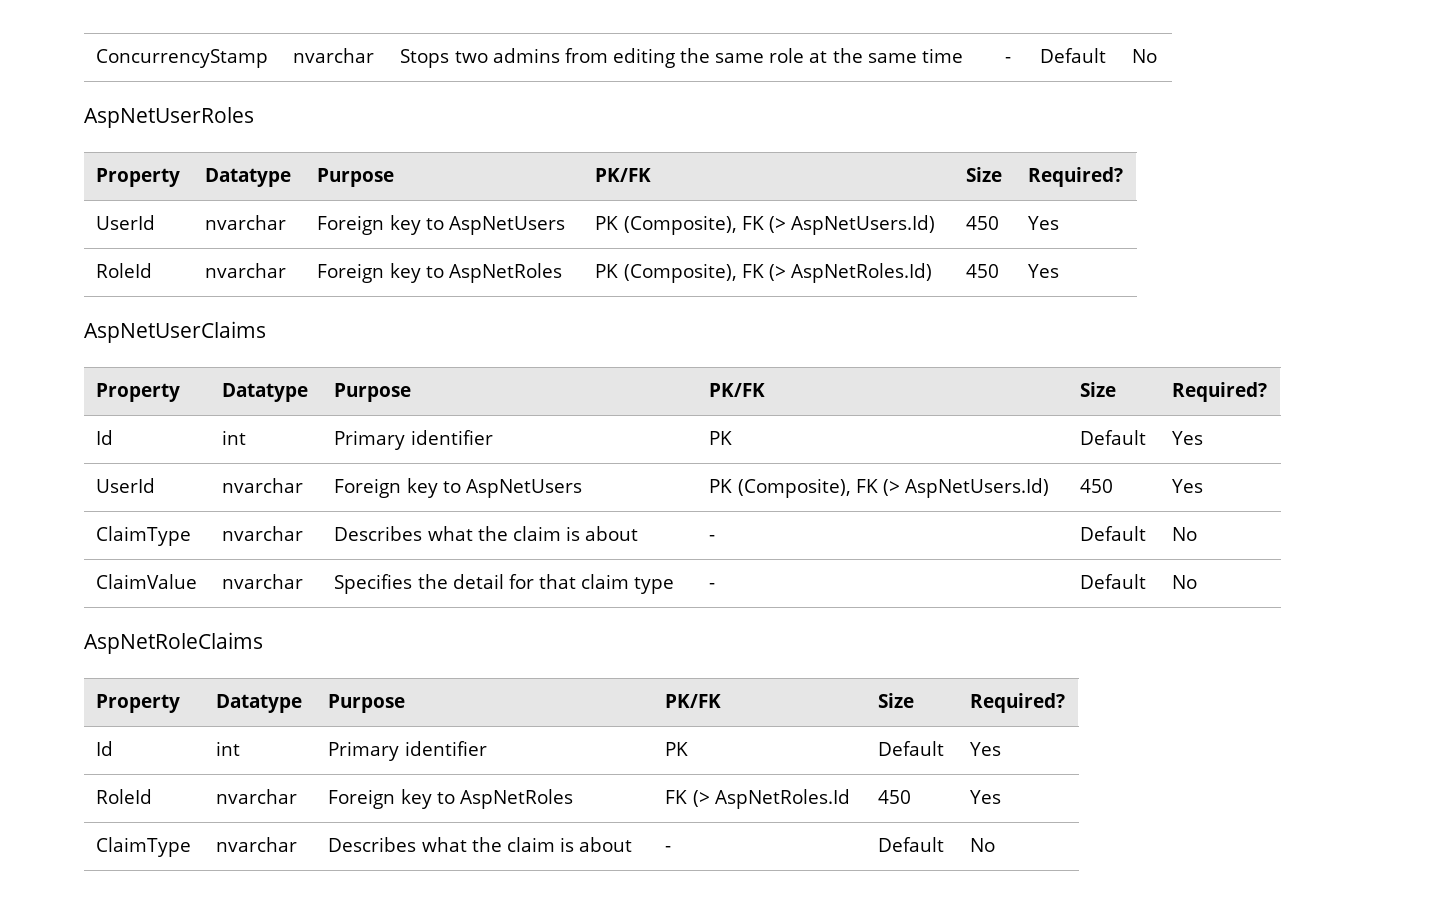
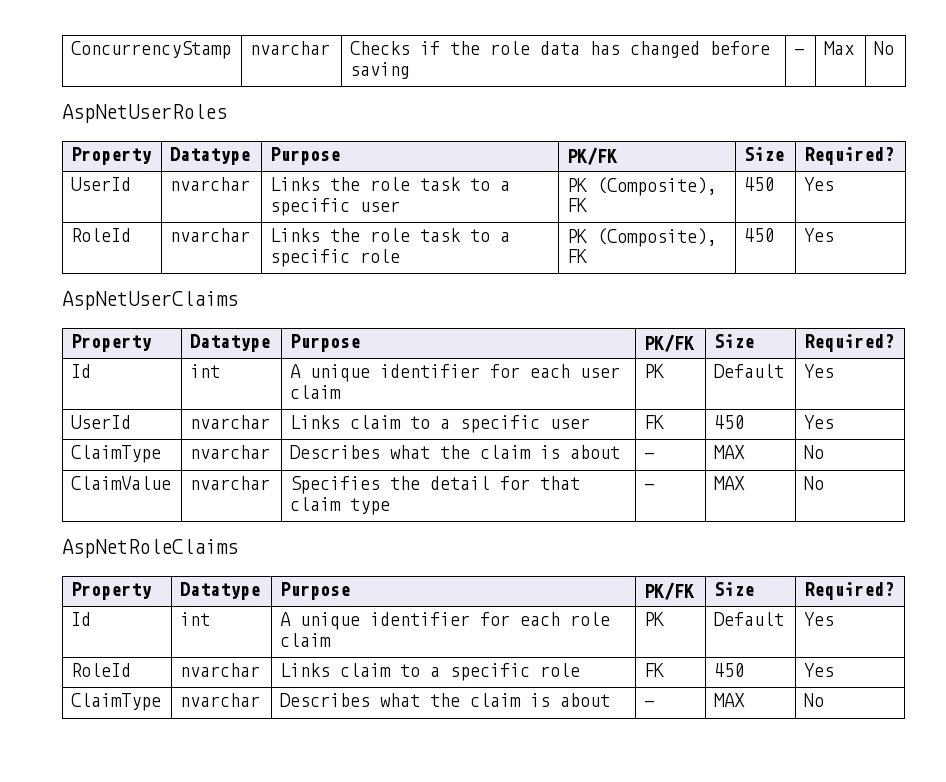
[400,48,963,68] [1005,57,1012,63] [1040,48,1107,63] Stops two admins from editing the same role at the same time | - | Default -> [350,41,771,58] [350,62,411,79] [794,49,805,55] [824,41,855,55] Checks if the role data has changed before saving | - | Max
[317,215,565,235] [595,215,935,235] Foreign key to AspNetUsers | PK (Composite), FK (> AspNetUsers.Id) -> [270,177,511,191] [270,198,401,216] [567,177,718,196] [567,198,588,212] Links the role task to a specific user | PK (Composite), FK
[317,263,562,283] [595,263,932,283] Foreign key to AspNetRoles | PK (Composite), FK (> AspNetRoles.Id) -> [270,228,511,242] [270,249,401,267] [567,228,718,247] [567,249,588,263] Links the role task to a specific role | PK (Composite), FK
[334,430,493,450] Primary identifier -> [290,364,621,382] [290,385,342,399] A unique identifier for each user claim
[334,478,582,498] [709,478,1049,498] Foreign key to AspNetUsers | PK (Composite), FK (> AspNetUsers.Id) -> [290,415,591,433] [644,415,665,429] Links claim to a specific user | FK
[1080,526,1147,541] Default -> [714,445,746,459] MAX
[1080,574,1147,589] Default -> [714,476,746,490] MAX
[328,741,487,761] Primary identifier -> [280,612,611,630] [280,633,332,647] A unique identifier for each role claim
[328,789,573,809] [665,789,850,809] Foreign key to AspNetRoles | FK (> AspNetRoles.Id -> [280,663,581,681] [644,663,665,677] Links claim to a specific role | FK
[878,837,945,852] Default -> [714,693,746,707] MAX

